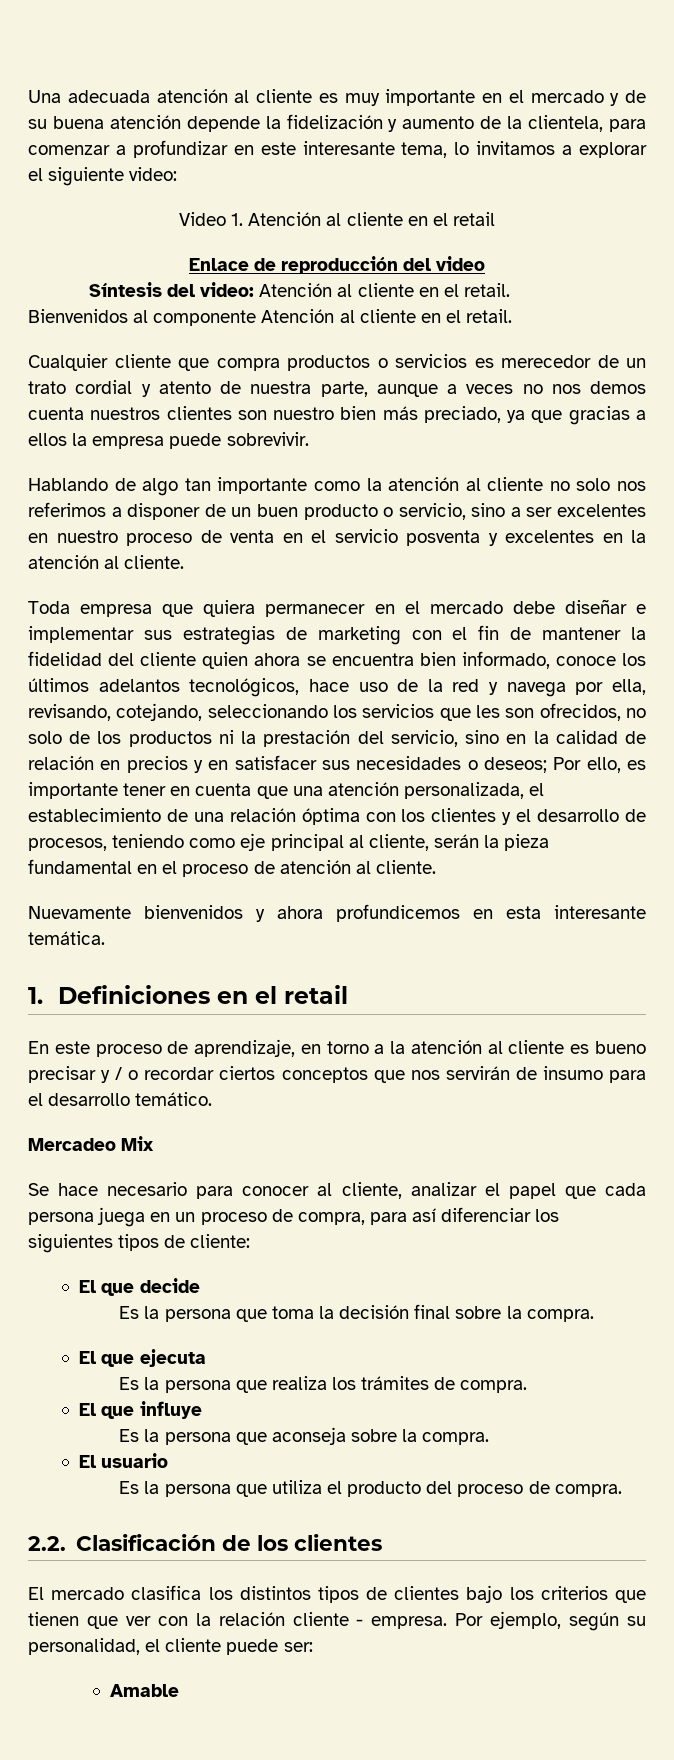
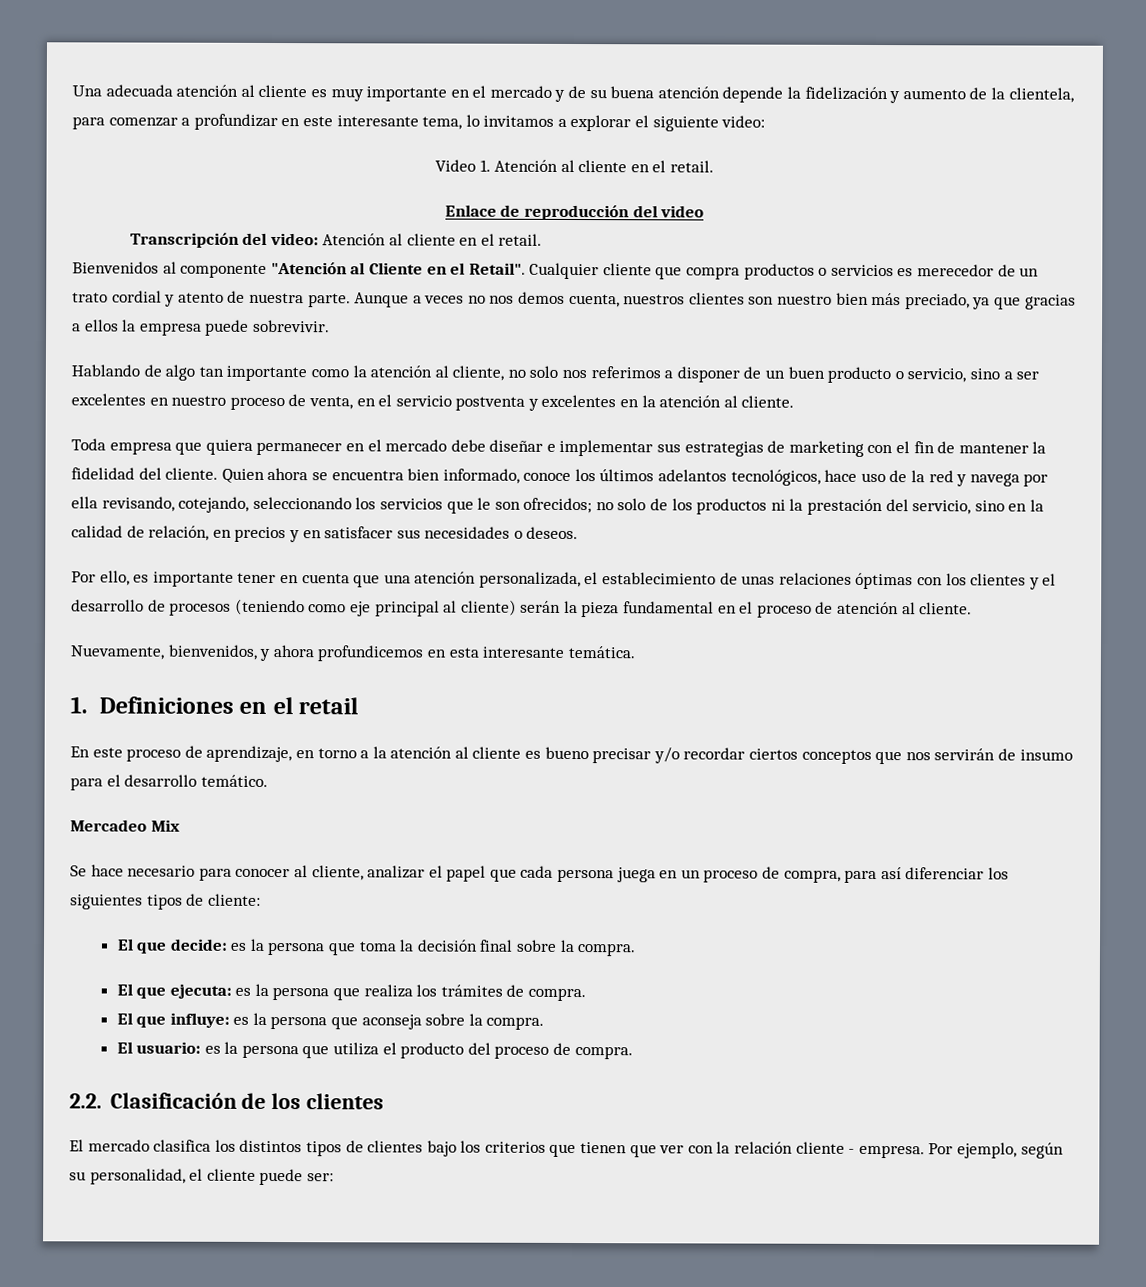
[452,212,495,226] retail -> [670,160,715,173] retail.
[88,282,162,297] Síntesis -> [129,232,239,248] Transcripción
[261,309,513,323] Atención al cliente en el retail. // -> [270,261,526,275] "Atención al Cliente en el Retail".
[320,381,438,397] parte, aunque -> [307,292,410,308] parte. Aunque
[28,407,84,420] cuenta -> [568,293,620,308] cuenta,
[487,477,544,491] cliente -> [452,365,505,381] cliente,
[230,530,274,543] venta -> [308,396,353,410] venta,
[406,530,480,546] posventa -> [455,396,526,411] postventa
[140,652,249,669] cliente quien -> [165,467,265,483] cliente. Quien
[611,679,646,695] ella, -> [71,496,98,509] ella
[475,703,621,721] les son ofrecidos, -> [477,497,593,514] le son ofrecidos;
[28,756,94,770] relación -> [148,525,210,541] relación,
[484,757,547,773] deseos; -> [526,526,579,540] deseos. //
[193,808,360,825] una relación óptima -> [741,572,914,590] unas relaciones óptimas
[28,834,185,851] procesos, teniendo -> [169,598,305,616] procesos (teniendo
[368,834,429,851] cliente, -> [460,599,517,616] cliente)
[28,905,243,919] Nuevamente bienvenidos -> [70,644,257,660] Nuevamente, bienvenidos,
[101,1067,139,1083] y / o -> [653,747,680,764] y/o
[139,1278,200,1293] [119,1306,140,1319] decide // Es -> [169,938,248,951] decide: es
[139,1349,206,1367] [119,1377,140,1390] ejecuta // Es -> [169,983,252,999] ejecuta: es
[139,1401,202,1419] [119,1429,140,1442] influye // Es -> [169,1012,250,1028] influye: es
[101,1453,169,1468] [119,1481,140,1494] usuario // Es -> [136,1041,221,1054] usuario: es
[109,1684,179,1697] // Amable -> (334, 1177) none

